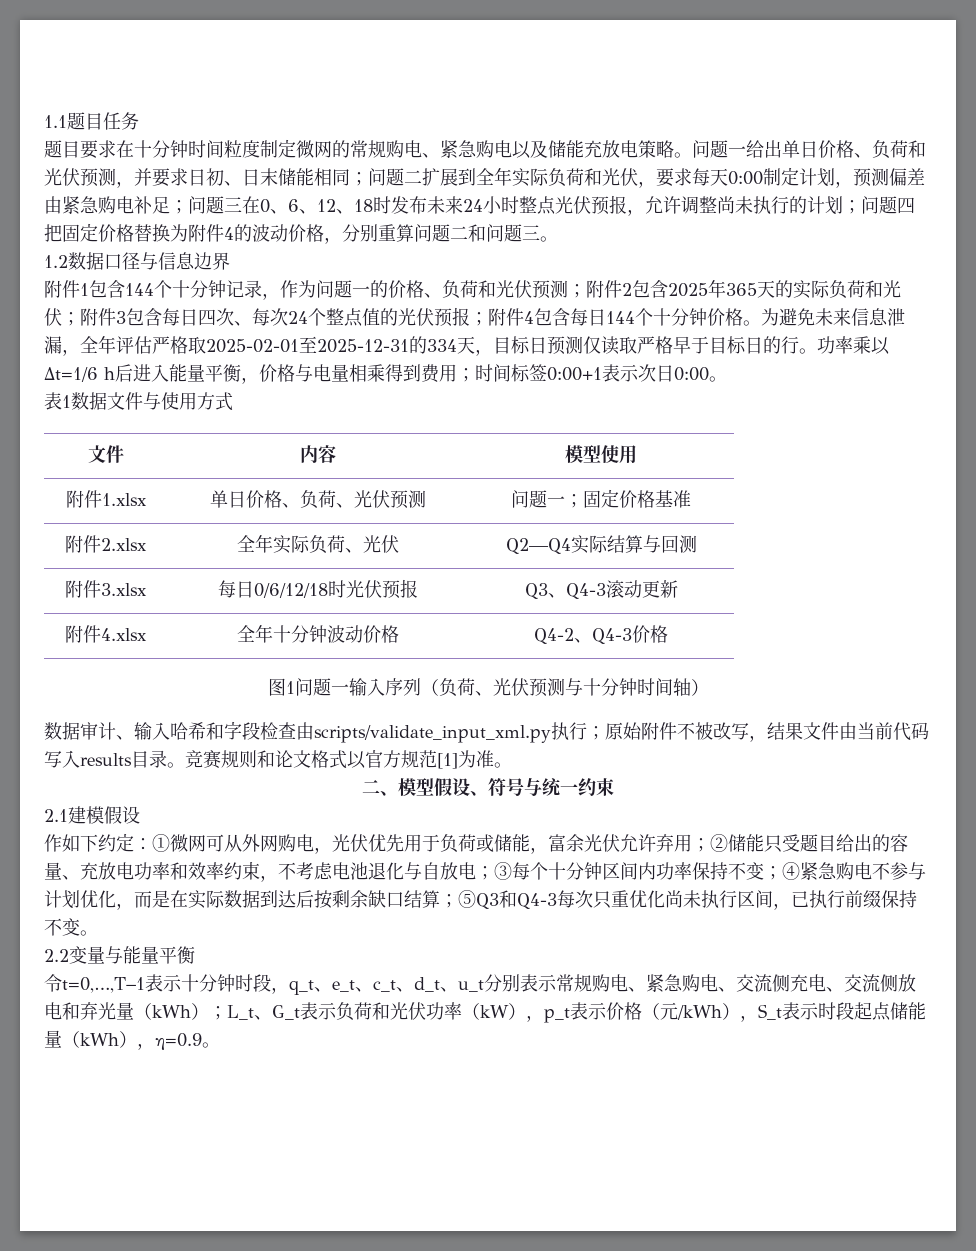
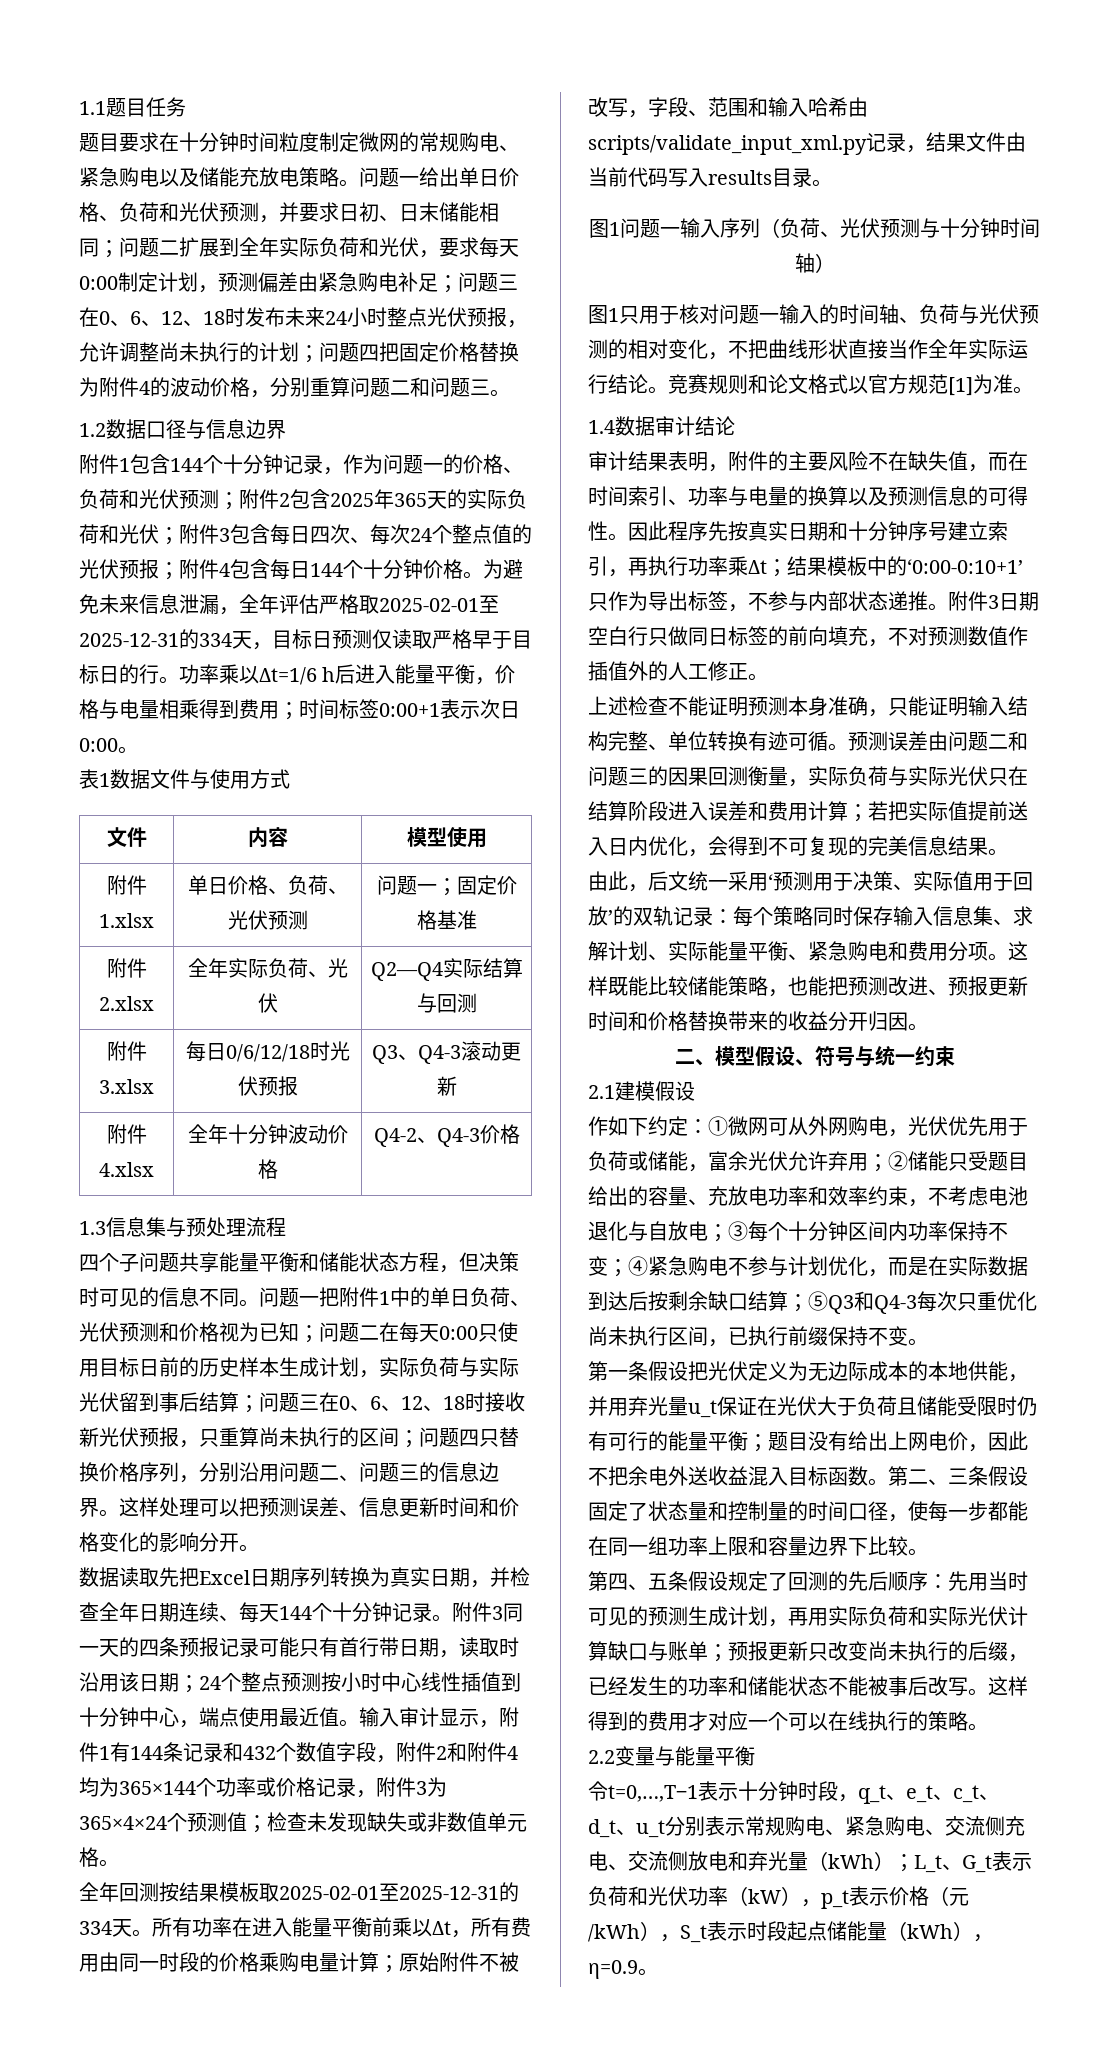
(669, 634) none -> [79,1217,286,1237] [79,1252,519,1273] [79,1287,530,1307] [79,1322,518,1343] [79,1357,519,1378] [79,1392,525,1413] [79,1427,519,1448] [79,1462,499,1483] [79,1497,519,1517] [79,1532,259,1552] [79,1567,530,1588] [79,1602,523,1623] [79,1637,519,1658] [79,1672,521,1693] [79,1707,519,1728] [79,1742,518,1763] [79,1777,447,1798] [79,1812,527,1833] [79,1847,119,1867] [79,1882,519,1902] [79,1917,531,1938] [79,1952,519,1973] [588,97,868,118] [588,132,1026,155] [588,167,832,187] // 1.3信息集与预处理流程 // 四个子问题共享能量平衡和储能状态方程，但决策时可见的信息不同。问题一把附件1中的单日负荷、光伏预测和价格视为已知；问题二在每天0:00只使用目标日前的历史样本生成计划，实际负荷与实际光伏留到事后结算；问题三在0、6、12、18时接收新光伏预报，只重算尚未执行的区间；问题四只替换价格序列，分别沿用问题二、问题三的信息边界。这样处理可以把预测误差、信息更新时间和价格变化的影响分开。 // 数据读取先把Excel日期序列转换为真实日期，并检查全年日期连续、每天144个十分钟记录。附件3同一天的四条预报记录可能只有首行带日期，读取时沿用该日期；24个整点预测按小时中心线性插值到十分钟中心，端点使用最近值。输入审计显示，附件1有144条记录和432个数值字段，附件2和附件4均为365×144个功率或价格记录，附件3为365×4×24个预测值；检查未发现缺失或非数值单元格。 // 全年回测按结果模板取2025-02-01至2025-12-31的334天。所有功率在进入能量平衡前乘以Δt，所有费用由同一时段的价格乘购电量计算；原始附件不被改写，字段、范围和输入哈希由scripts/validate_input_xml.py记录，结果文件由当前代码写入results目录。
[44,721,929,743] [44,750,167,768] 数据审计、输入哈希和字段检查由scripts/validate_input_xml.py执行；原始附件不被改写，结果文件由当前代码写入results目录 -> [588,304,1039,324] [588,339,1028,360] [588,374,648,394] 图1只用于核对问题一输入的时间轴、负荷与光伏预测的相对变化，不把曲线形状直接当作全年实际运行结论
(512, 765) none -> [588,416,735,436] [588,451,1028,472] [588,486,1028,506] [588,521,1008,541] [588,556,1023,577] [588,591,1039,612] [588,626,1028,647] [588,661,768,681] [588,696,1028,717] [588,731,1028,751] [588,766,1028,787] [588,801,1028,822] [588,836,1008,857] [588,871,1033,892] [588,906,1033,927] [588,941,1028,961] [588,976,1028,997] [588,1011,928,1031] // 1.4数据审计结论 // 审计结果表明，附件的主要风险不在缺失值，而在时间索引、功率与电量的换算以及预测信息的可得性。因此程序先按真实日期和十分钟序号建立索引，再执行功率乘Δt；结果模板中的‘0:00-0:10+1’只作为导出标签，不参与内部状态递推。附件3日期空白行只做同日标签的前向填充，不对预测数值作插值外的人工修正。 // 上述检查不能证明预测本身准确，只能证明输入结构完整、单位转换有迹可循。预测误差由问题二和问题三的因果回测衡量，实际负荷与实际光伏只在结算阶段进入误差和费用计算；若把实际值提前送入日内优化，会得到不可复现的完美信息结果。 // 由此，后文统一采用‘预测用于决策、实际值用于回放’的双轨记录：每个策略同时保存输入信息集、求解计划、实际能量平衡、紧急购电和费用分项。这样既能比较储能策略，也能把预测改进、预报更新时间和价格替换带来的收益分开归因。
(98, 933) none -> [588,1361,1028,1382] [588,1396,1037,1418] [588,1431,1028,1452] [588,1466,1028,1486] [588,1501,1028,1522] [588,1536,928,1556] [588,1571,1028,1591] [588,1606,1028,1627] [588,1641,1028,1662] [588,1676,1028,1696] [588,1711,988,1731] // 第一条假设把光伏定义为无边际成本的本地供能，并用弃光量u_t保证在光伏大于负荷且储能受限时仍有可行的能量平衡；题目没有给出上网电价，因此不把余电外送收益混入目标函数。第二、三条假设固定了状态量和控制量的时间口径，使每一步都能在同一组功率上限和容量边界下比较。 // 第四、五条假设规定了回测的先后顺序：先用当时可见的预测生成计划，再用实际负荷和实际光伏计算缺口与账单；预报更新只改变尚未执行的后缀，已经发生的功率和储能状态不能被事后改写。这样得到的费用才对应一个可以在线执行的策略。

